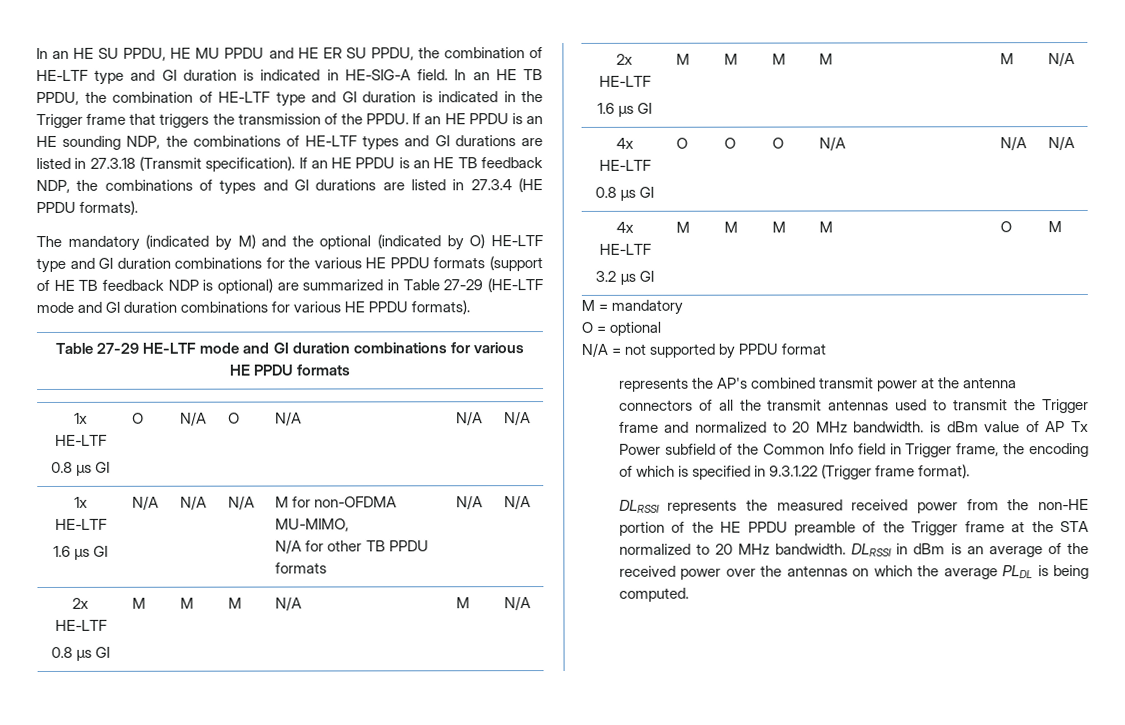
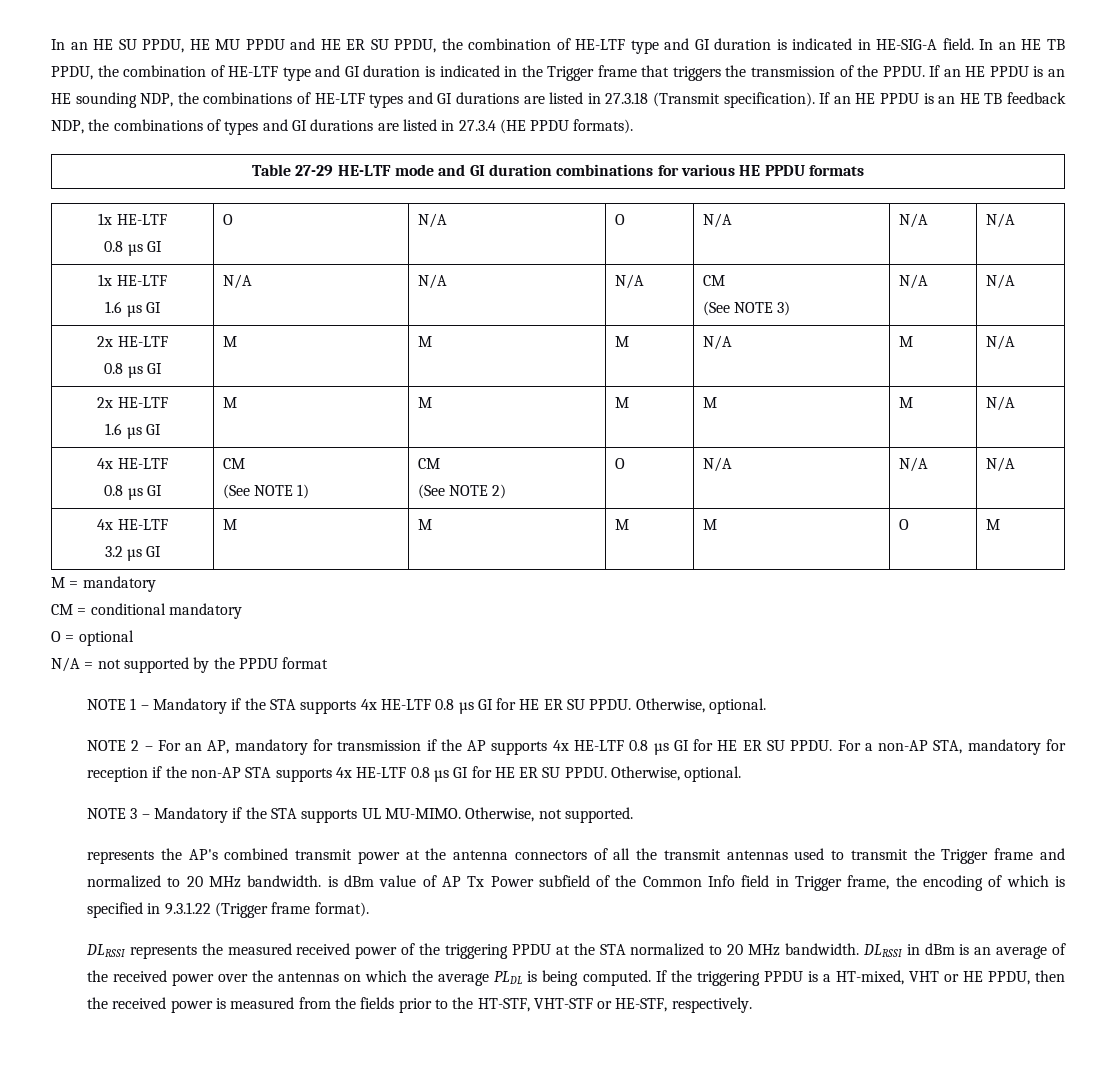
[36,234,543,251] [36,256,543,274] [36,278,543,294] [36,300,471,315] // The mandatory (indicated by M) and the optional (indicated by O) HE-LTF type and GI duration combinations for the various HE PPDU formats (support of HE TB feedback NDP is optional) are summarized in Table 27-29 (HE-LTF mode and GI duration combinations for various HE PPDU formats). -> (634, 126) none
[275,496,398,508] [275,518,350,532] [275,539,429,554] [275,562,328,574] M for non-OFDMA MU-MIMO, // N/A for other TB PPDU formats -> [702,275,725,286] [702,301,791,316] CM // (See NOTE 3)
[676,137,689,149] [724,137,737,149] O | O -> [222,458,245,469] [222,484,310,499] [417,458,440,469] [417,484,507,499] CM // (See NOTE 1) | CM // (See NOTE 2)
(684, 307) none -> [51,603,242,619] // CM = conditional mandatory
(736, 351) none -> [213,657,235,669] the
(827, 349) none -> [86,698,767,714] [86,739,1066,755] [86,766,742,782] [86,807,633,823] // NOTE 1 – Mandatory if the STA supports 4x HE-LTF 0.8 µs GI for HE ER SU PPDU. Otherwise, optional. // NOTE 2 – For an AP, mandatory for transmission if the AP supports 4x HE-LTF 0.8 µs GI for HE ER SU PPDU. For a non-AP STA, mandatory for reception if the non-AP STA supports 4x HE-LTF 0.8 µs GI for HE ER SU PPDU. Otherwise, optional. // NOTE 3 – Mandatory if the STA supports UL MU-MIMO. Otherwise, not supported.
[966,498,1089,511] [618,521,1005,536] from the non-HE portion of the HE PPDU preamble of the Trigger frame -> [401,943,551,959] of the triggering PPDU
(689, 594) none -> [655,970,1065,986] [86,997,752,1013] If the triggering PPDU is a HT-mixed, VHT or HE PPDU, then the received power is measured from the fields prior to the HT-STF, VHT-STF or HE-STF, respectively.

